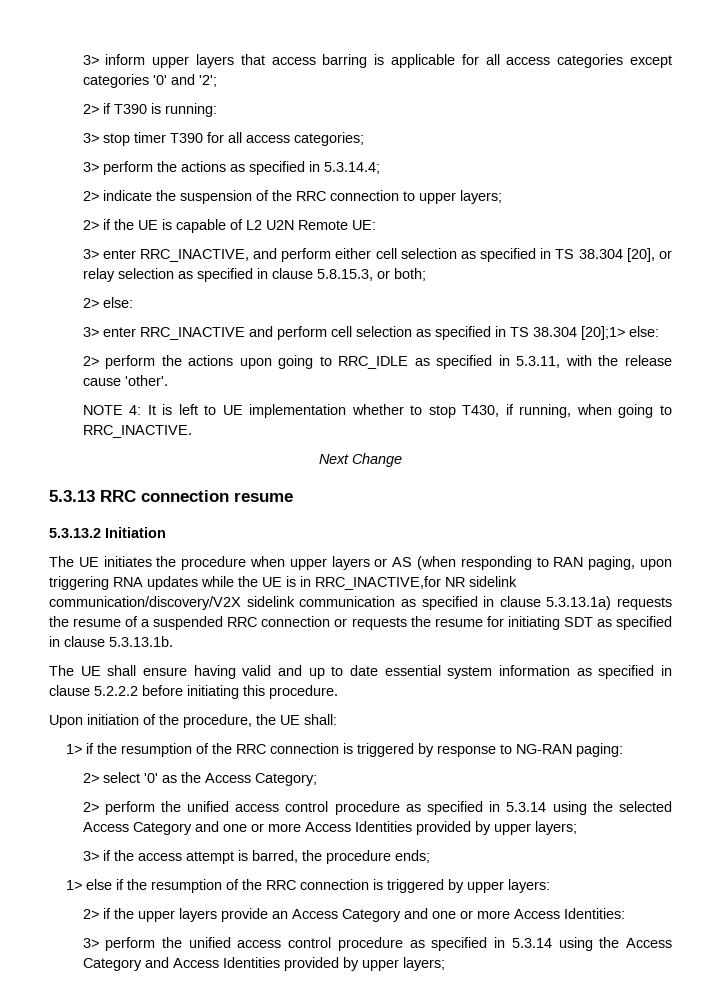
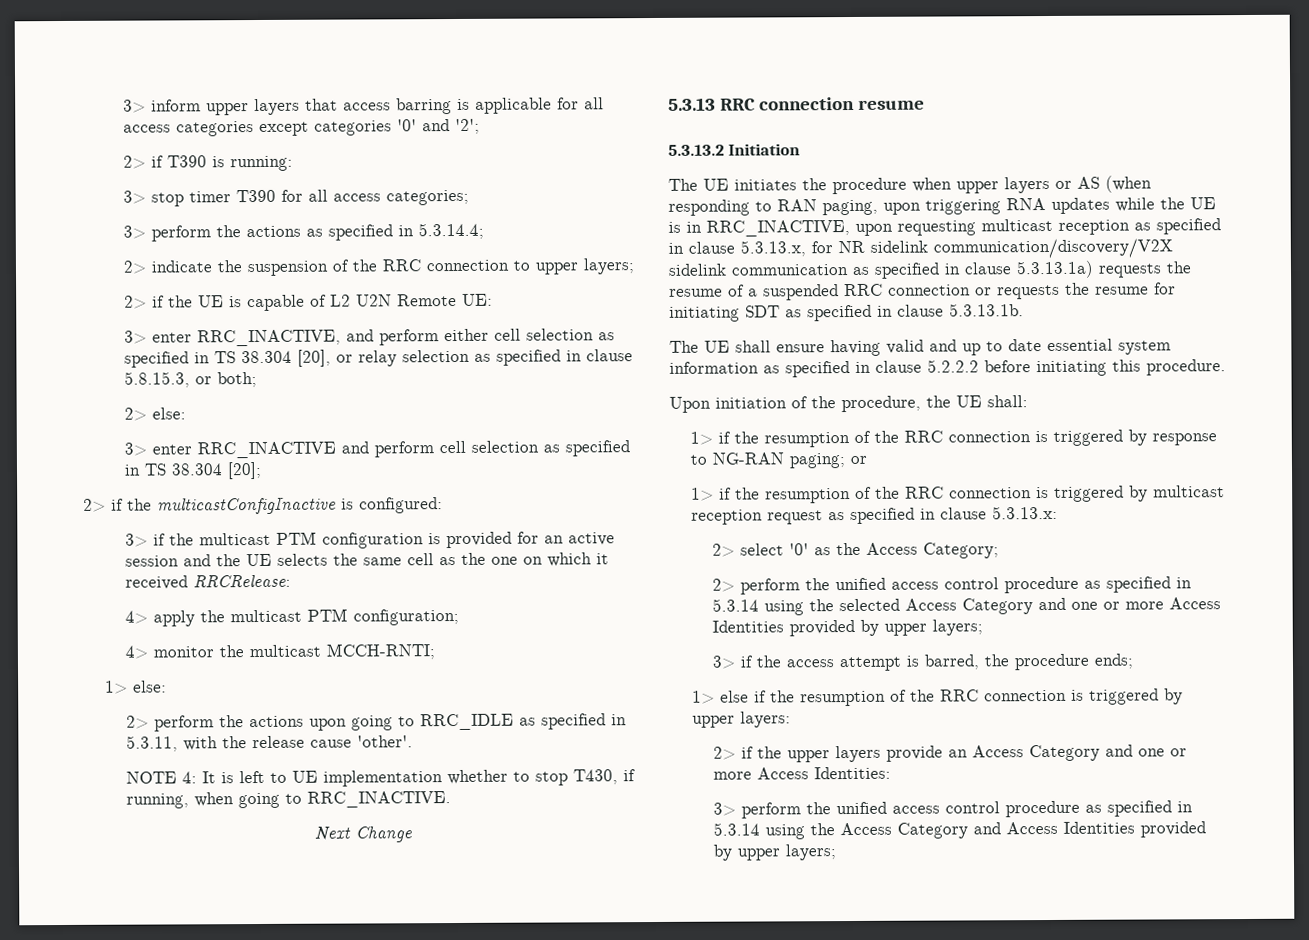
[580,326,625,340] [20];1> -> [226,461,262,480] [83,497,443,515] [124,531,615,549] [124,552,609,567] [124,574,291,590] [124,608,459,627] [124,643,435,660] [104,680,128,694] [20]; // 2> if the multicastConfigInactive is configured: // 3> if the multicast PTM configuration is provided for an active session and the UE selects the same cell as the one on which it received RRCRelease: // 4> apply the multicast PTM configuration; // 4> monitor the multicast MCCH-RNTI; // 1>
[315,576,441,590] RRC_INACTIVE,for -> [706,218,1221,237] [668,240,833,257] RRC_INACTIVE, upon requesting multicast reception as specified in clause 5.3.13.x, for
[575,743,623,757] paging: -> [788,453,867,469] [690,485,1225,504] [690,505,1058,525] paging; or // 1> if the resumption of the RRC connection is triggered by multicast reception request as specified in clause 5.3.13.x:

